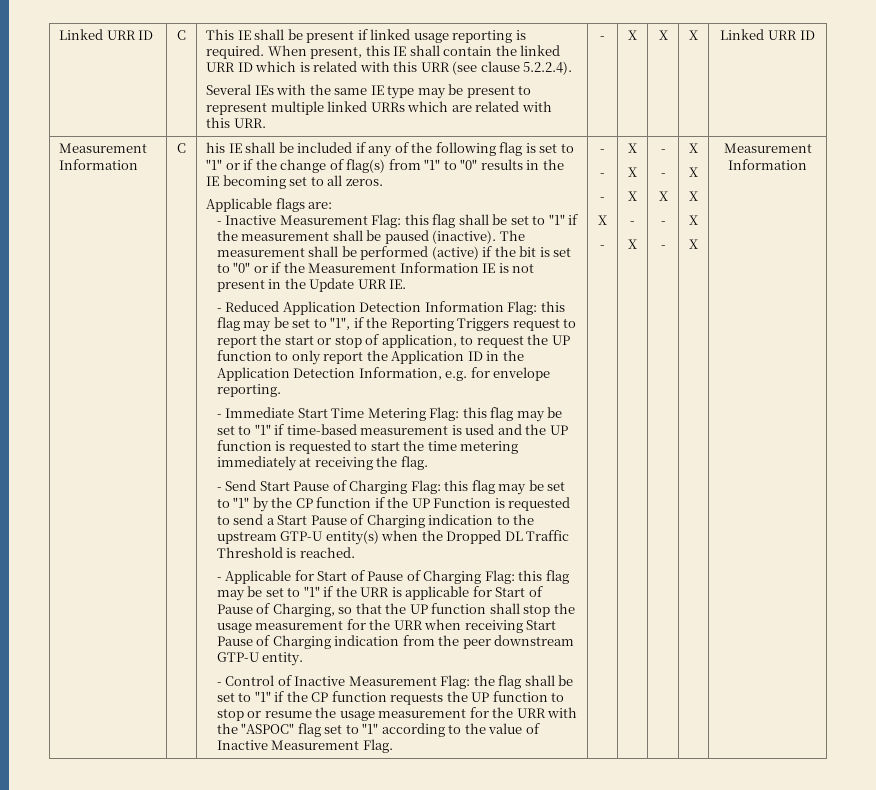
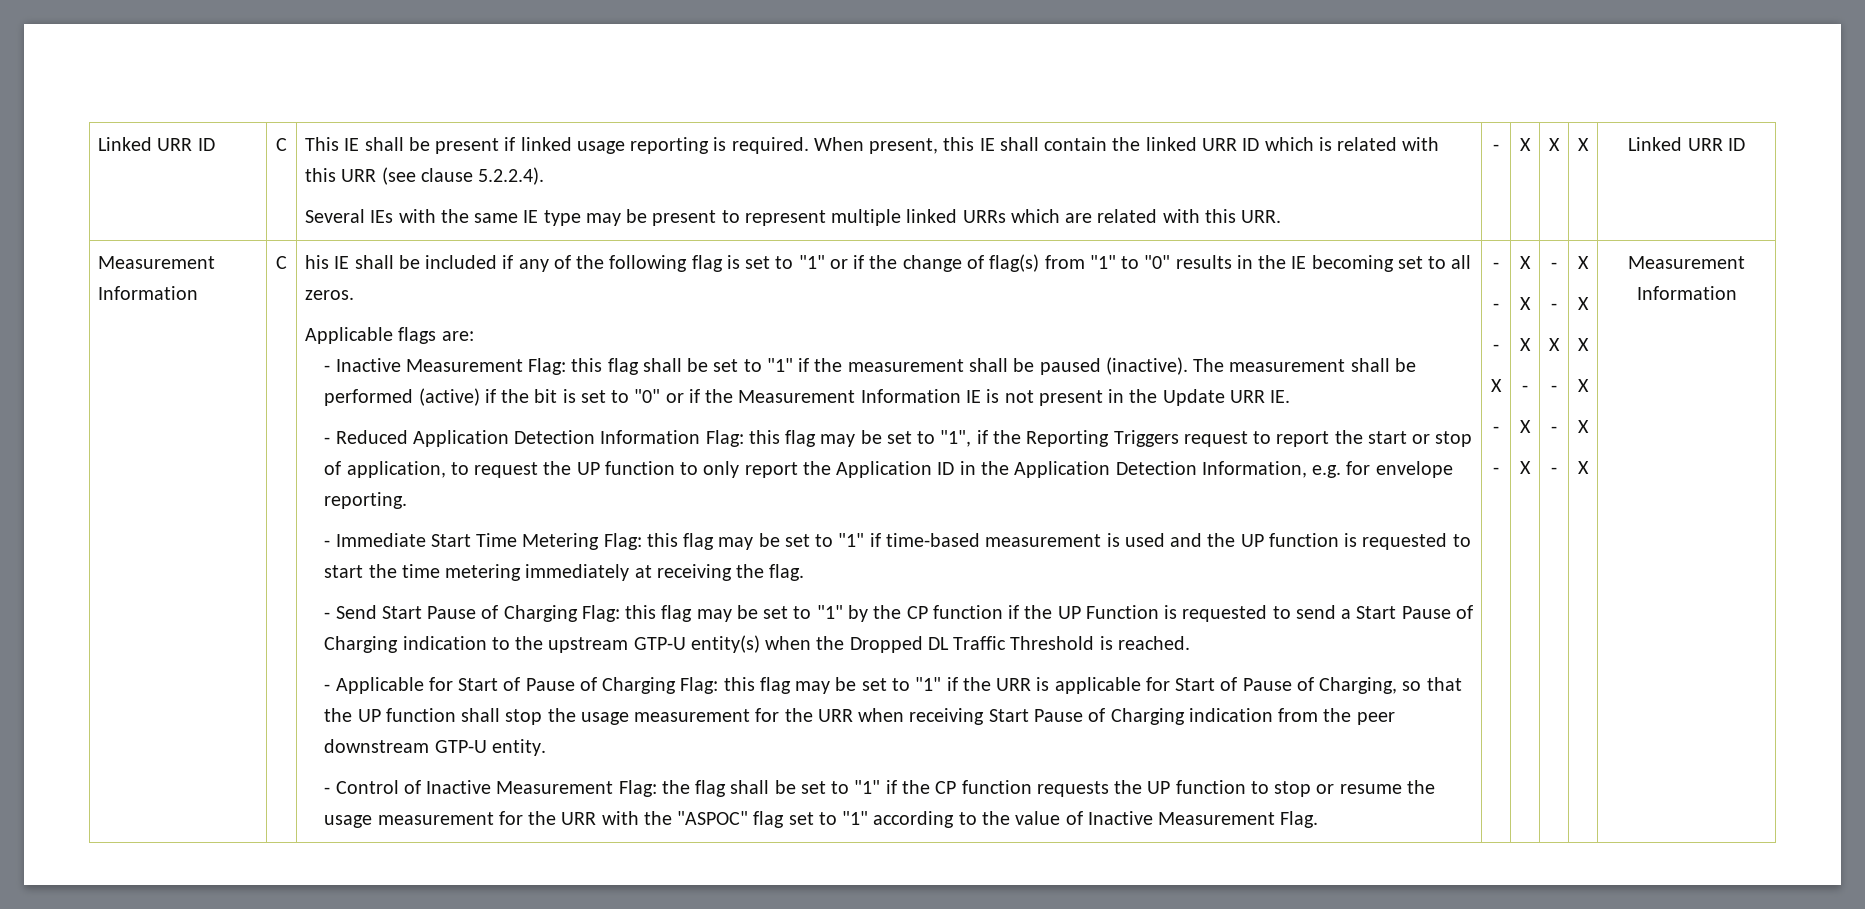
(605, 247) none -> [1493,467,1499,474] // -
[660,149,666,153] [660,173,666,177] [658,191,668,201] [660,221,666,225] [660,245,666,249] [689,143,698,153] [689,167,698,177] [689,191,698,201] [689,215,698,225] [689,239,698,249] | - // - // X // - // - | X // X // X // X // X -> [1520,461,1531,474] [1551,262,1557,269] [1551,303,1557,310] [1549,338,1560,351] [1551,385,1557,392] [1551,426,1557,433] [1551,467,1557,474] [1578,256,1589,269] [1578,297,1589,310] [1578,338,1589,351] [1578,379,1589,392] [1578,420,1589,433] [1578,461,1589,474] // X | - // - // X // - // - // - | X // X // X // X // X // X

